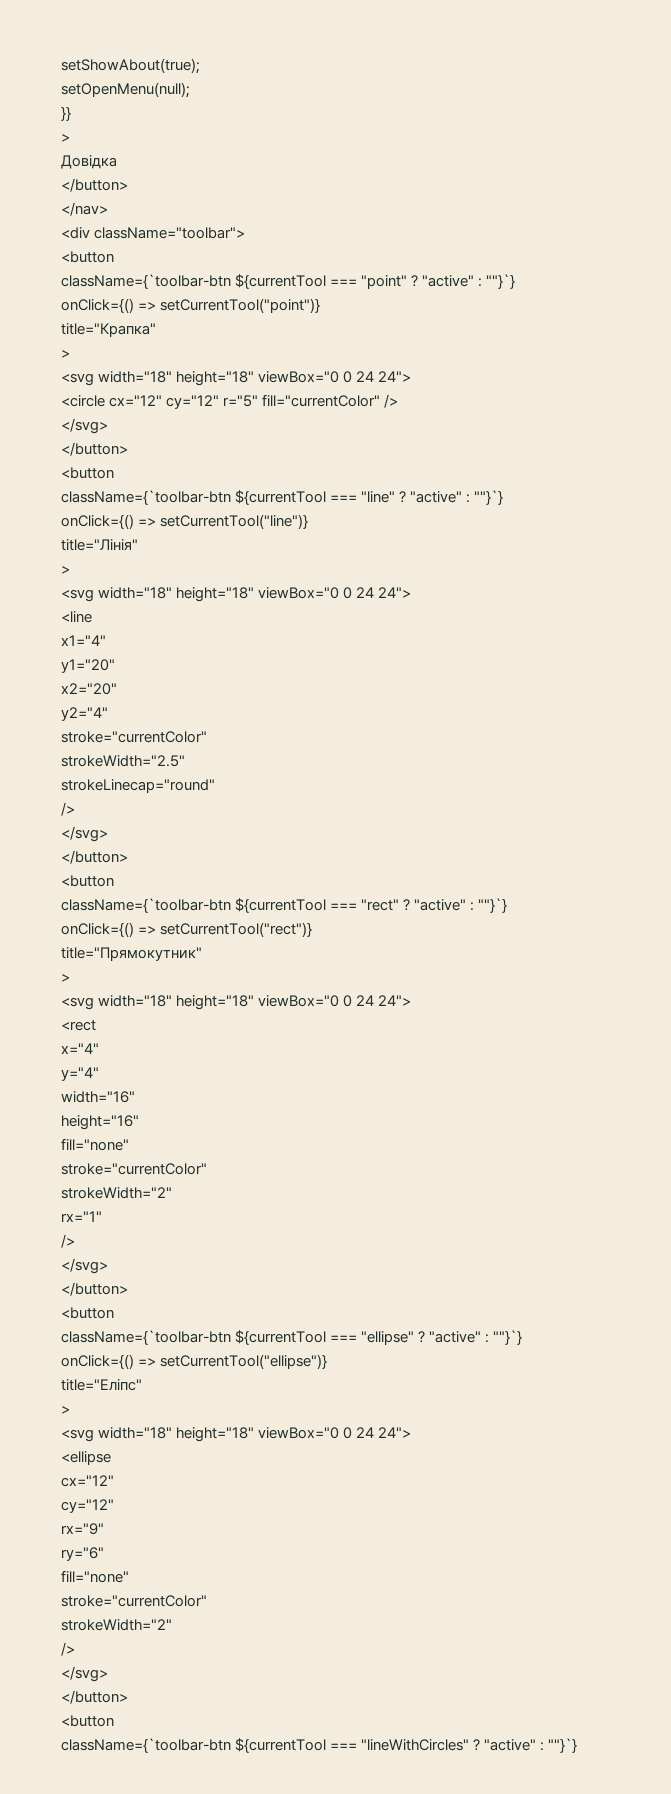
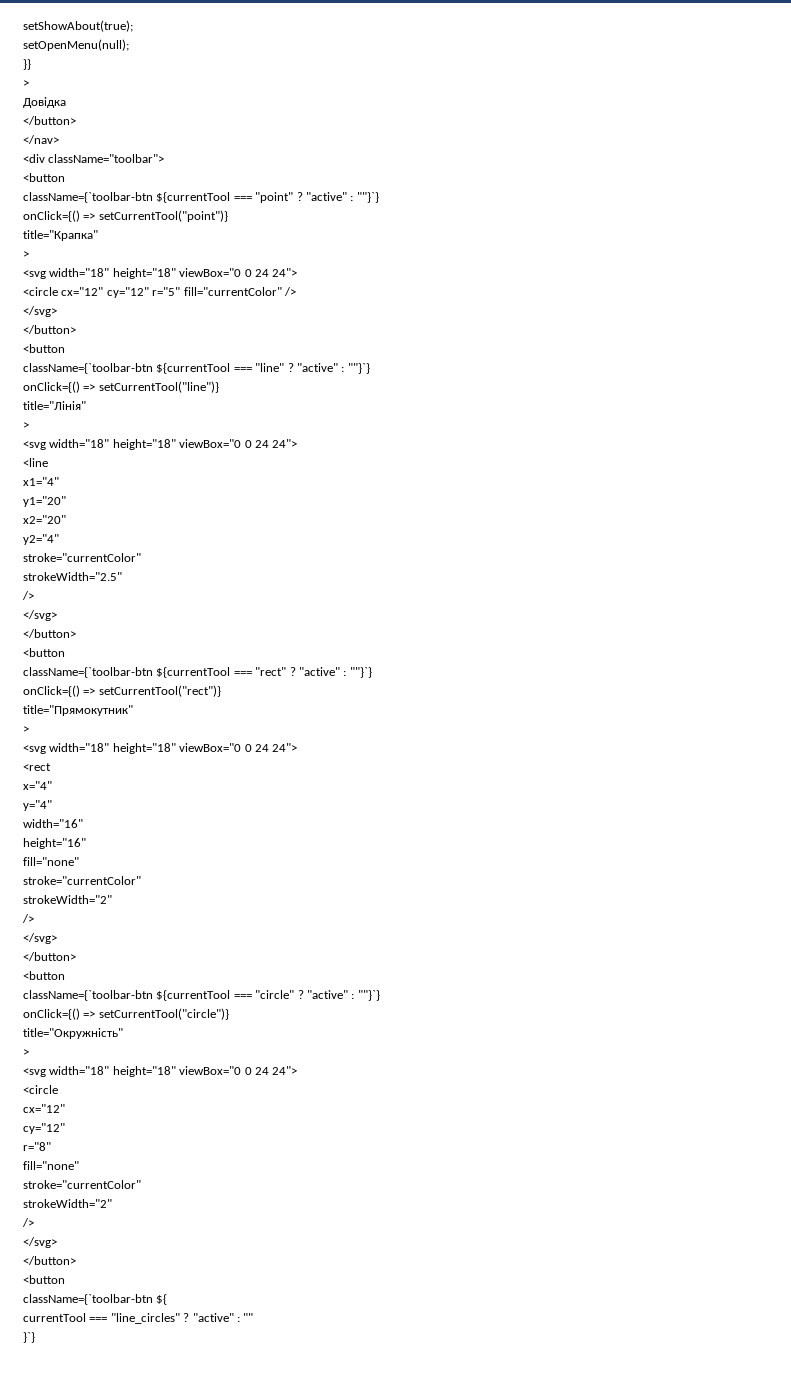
[61,779,215,793] // strokeLinecap="round" -> (122, 576) none
[61,1211,102,1222] [61,1234,75,1248] [61,1258,108,1274] [61,1282,128,1296] [61,1307,114,1319] [61,1330,523,1345] [61,1354,328,1369] [61,1379,142,1391] [61,1406,70,1414] [61,1427,412,1442] [61,1451,111,1465] // rx="1" // /> // </svg> // </button> // <button // className={`toolbar-btn ${currentTool === "ellipse" ? "active" : ""}`} // onClick={() => setCurrentTool("ellipse")} // title="Еліпс" // > // <svg width="18" height="18" viewBox="0 0 24 24"> // <ellipse -> [22,914,34,923] [23,933,57,944] [23,952,76,961] [23,971,65,980] [23,990,380,1001] [23,1008,229,1020] [23,1028,123,1039] [23,1049,29,1056] [23,1066,298,1077] [23,1085,58,1094] // /> // </svg> // </button> // <button // className={`toolbar-btn ${currentTool === "circle" ? "active" : ""}`} // onClick={() => setCurrentTool("circle")} // title="Окружність" // > // <svg width="18" height="18" viewBox="0 0 24 24"> // <circle
[61,1523,104,1535] [61,1547,104,1561] [61,1570,129,1583] [61,1595,207,1607] [61,1619,172,1631] [61,1642,75,1656] [61,1666,108,1682] [61,1690,128,1704] [61,1715,114,1727] [61,1738,578,1753] rx="9" // ry="6" // fill="none" // stroke="currentColor" // strokeWidth="2" // /> // </svg> // </button> // <button // className={`toolbar-btn ${currentTool === "lineWithCircles" ? "active" : ""}`} -> [23,1142,51,1151] [23,1161,79,1170] [23,1180,141,1189] [23,1199,112,1208] [22,1218,34,1227] [23,1237,57,1248] [23,1256,76,1265] [23,1275,65,1284] [23,1294,168,1305] [23,1313,254,1324] [23,1332,35,1343] r="8" // fill="none" // stroke="currentColor" // strokeWidth="2" // /> // </svg> // </button> // <button // className={`toolbar-btn ${ // currentTool === "line_circles" ? "active" : "" // }`}

